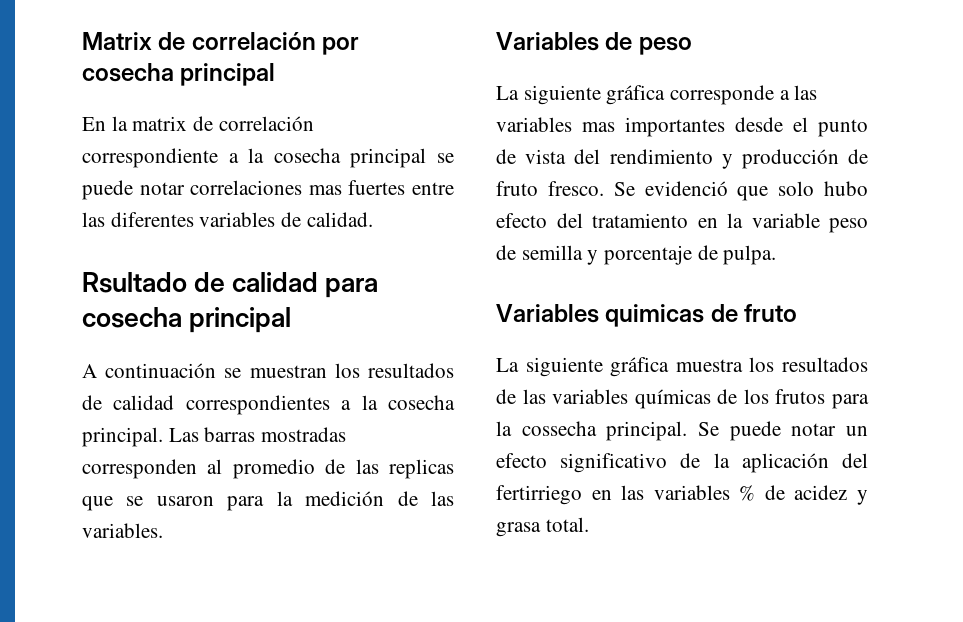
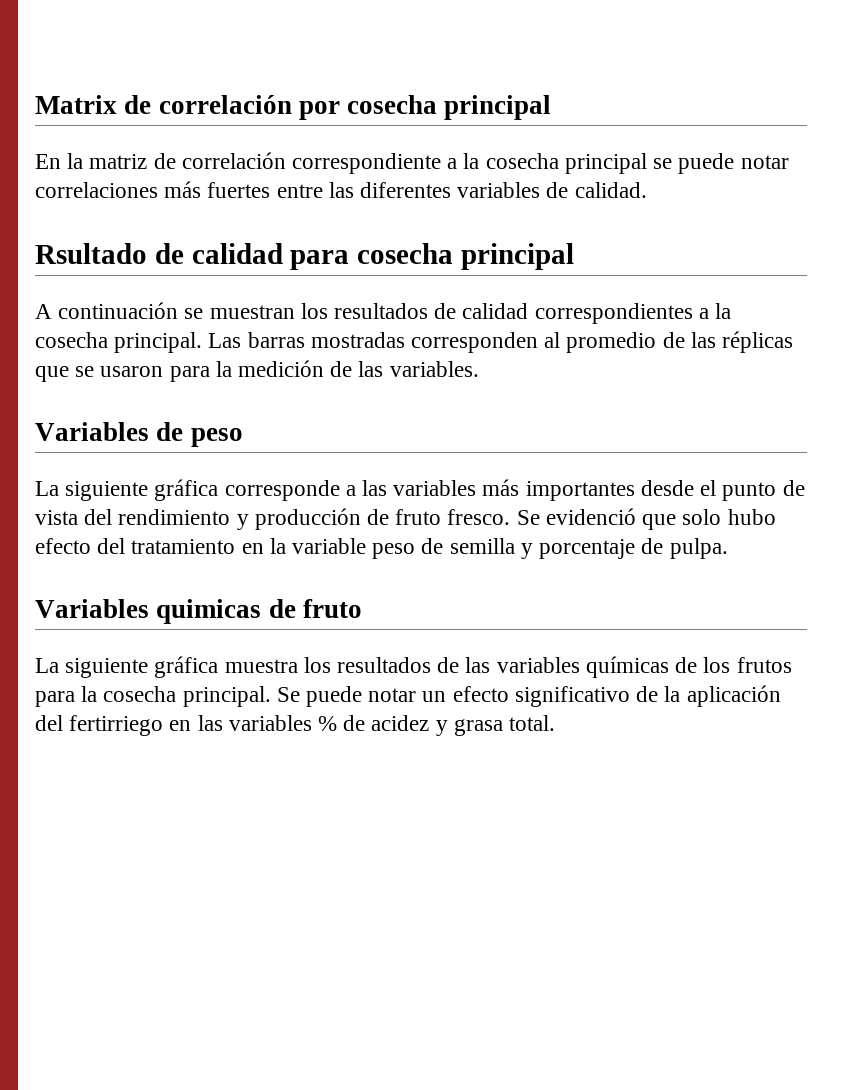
[132,116,188,131] matrix -> [89,154,148,169] matriz
[308,185,342,195] mas -> [164,181,202,198] más
[388,459,454,479] replicas -> [722,331,794,353] réplicas
[582,122,615,132] mas -> [482,479,520,496] más
[521,421,597,436] cossecha -> [103,686,177,702] cosecha

